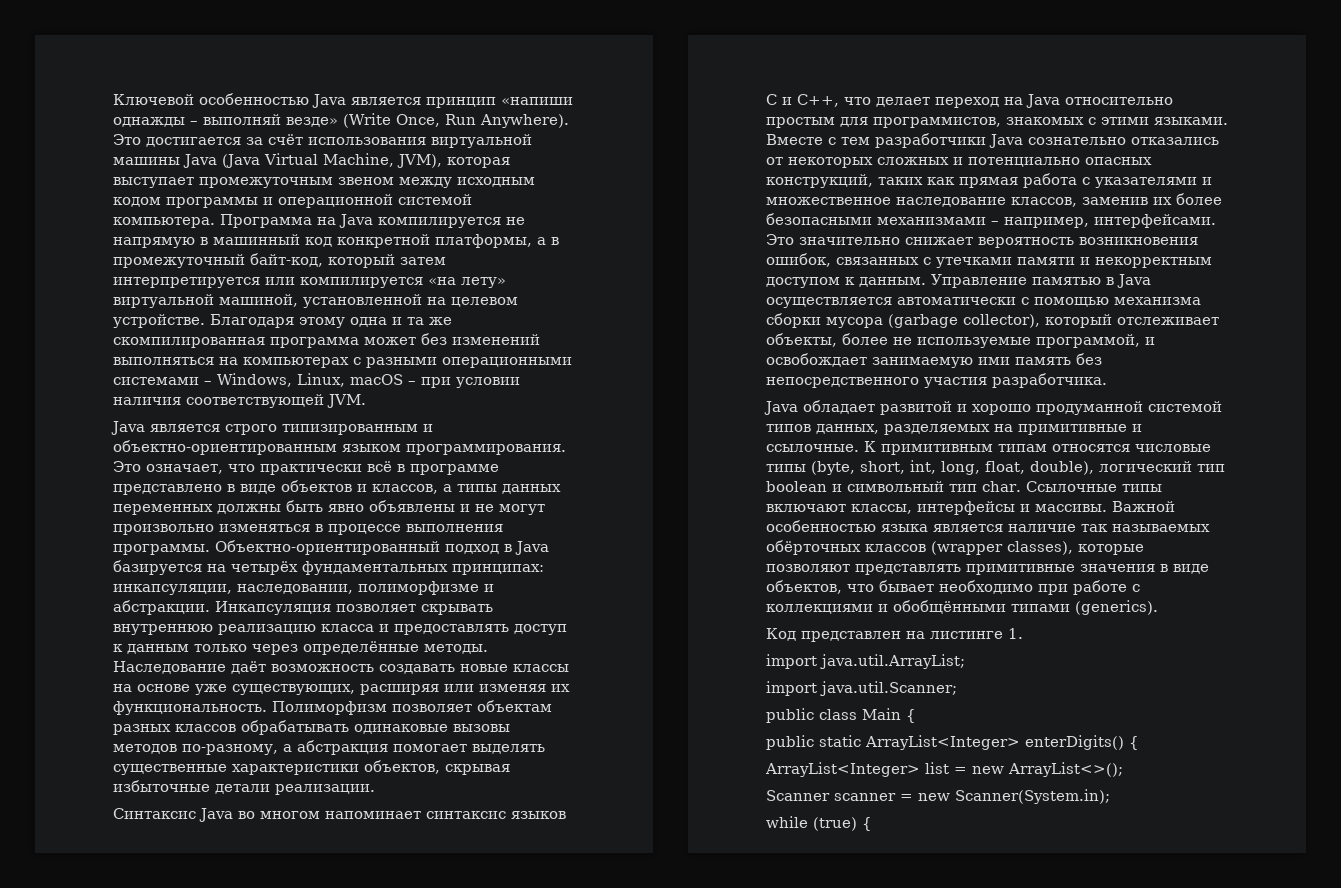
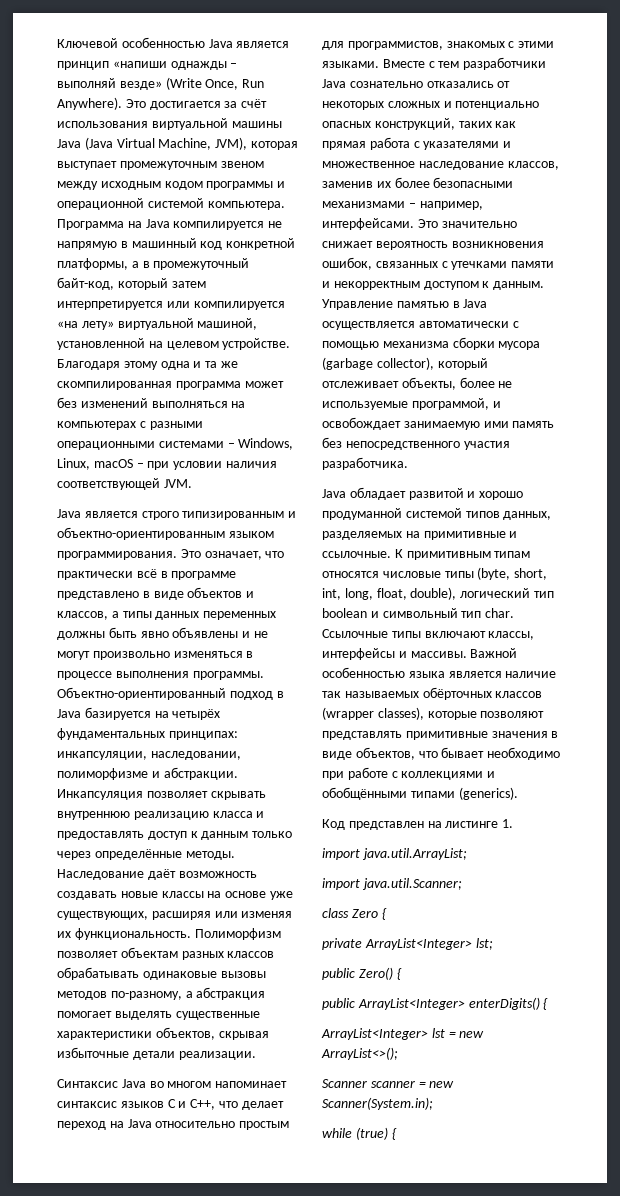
[766,708,901,723] // public class Main -> [322,908,387,920] [322,938,493,950] [322,967,393,980] // class Zero { // private ArrayList<Integer> lst; // public Zero()
[819,735,861,747] static -> (355, 1004) none
[925,762,949,774] list -> [431,1028,445,1038] lst

